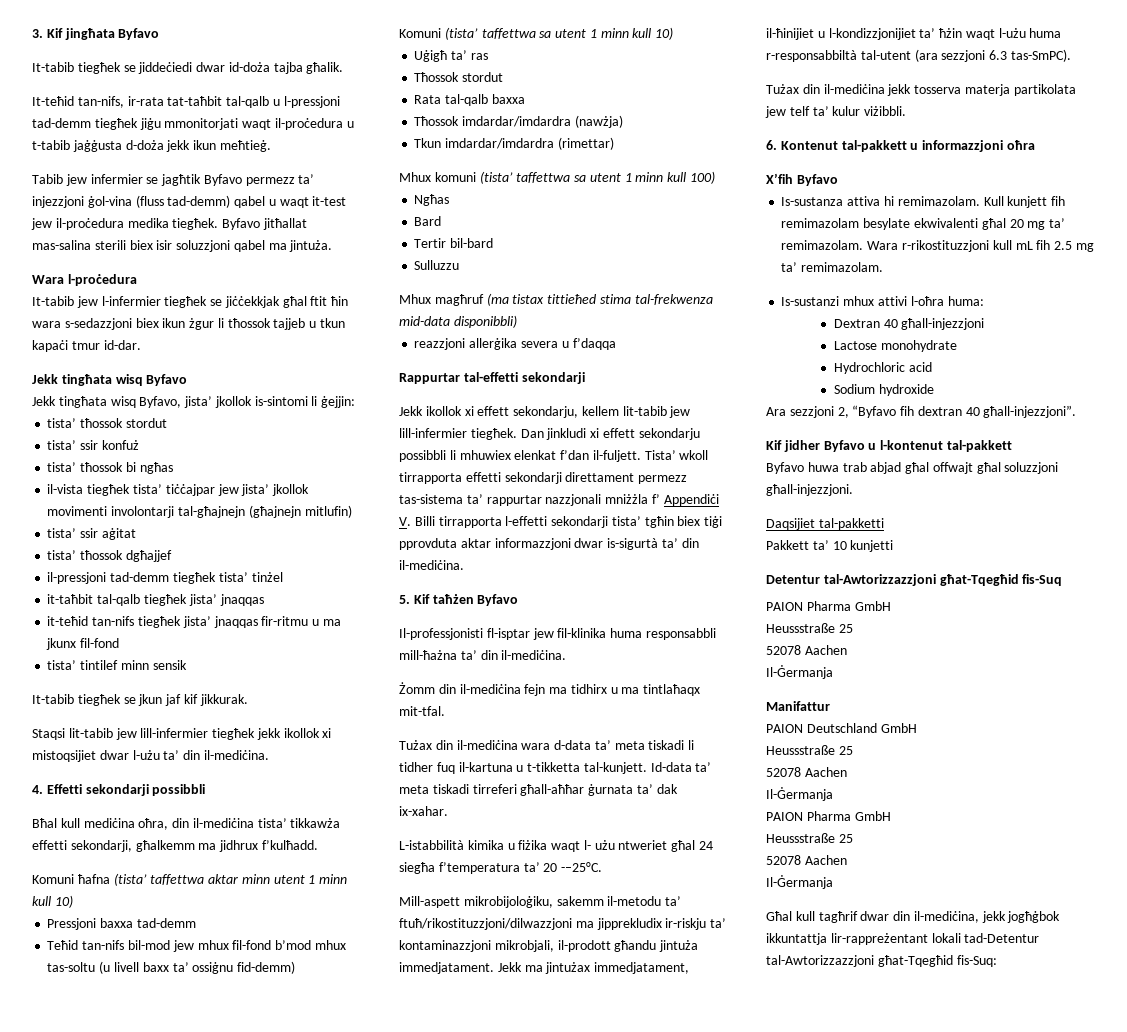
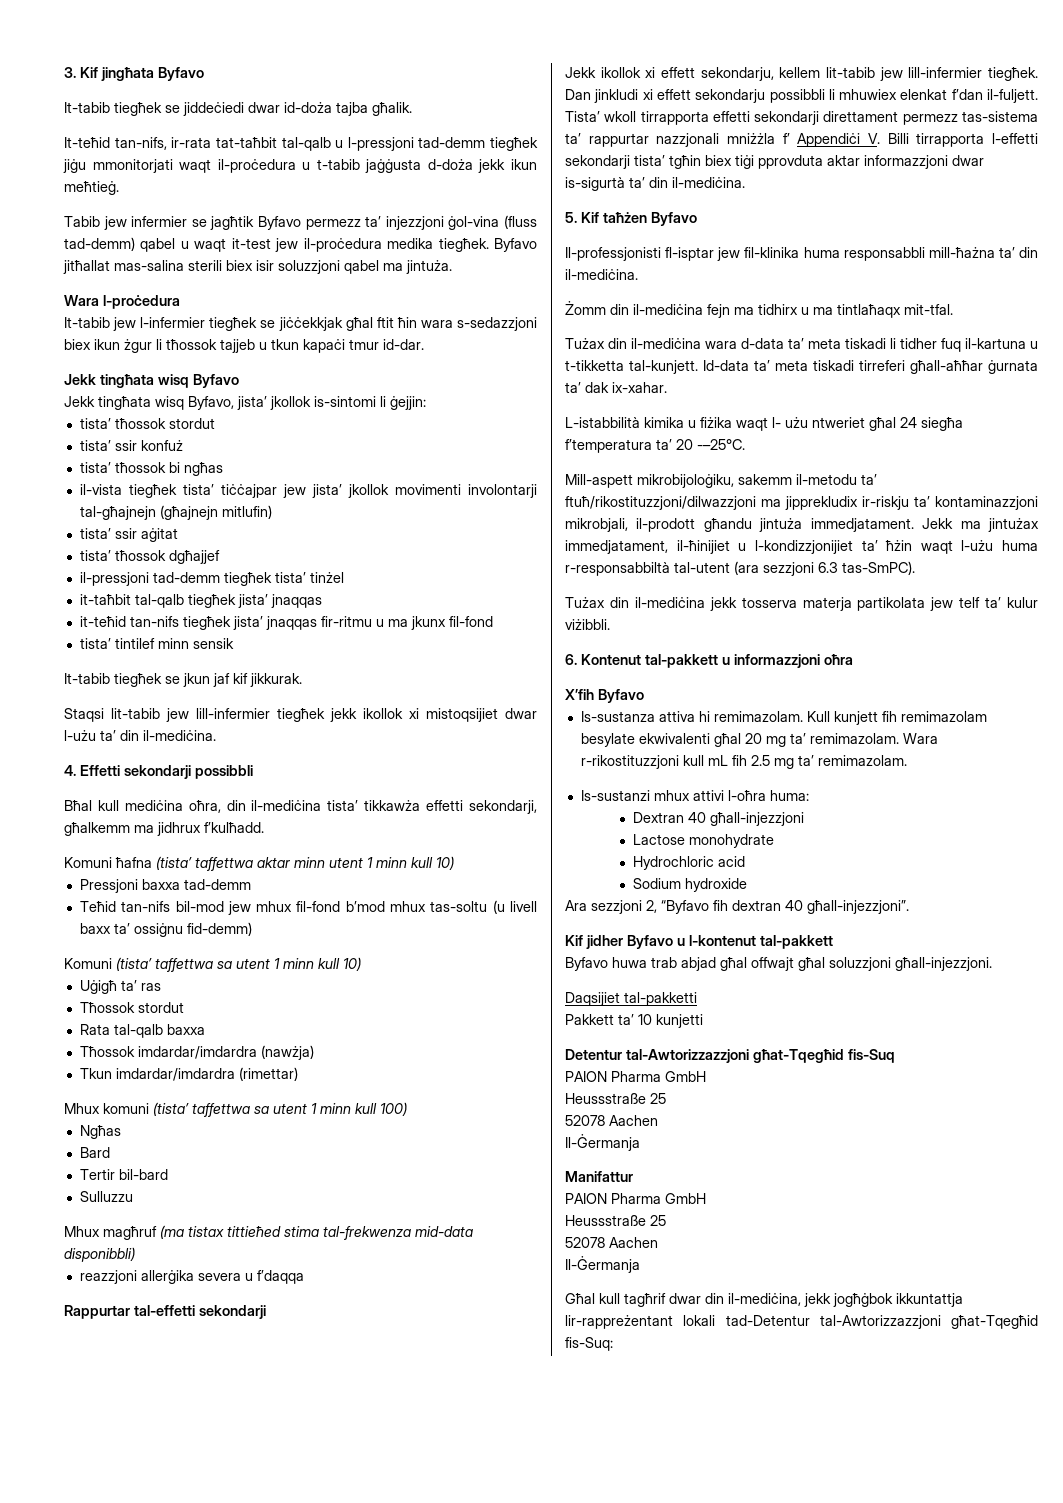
[766,723,917,733] [766,745,853,755] [766,767,847,777] [766,787,833,801] // PAION Deutschland GmbH // Heussstraße 25 // 52078 Aachen // Il-Ġermanja -> (633, 1176) none

